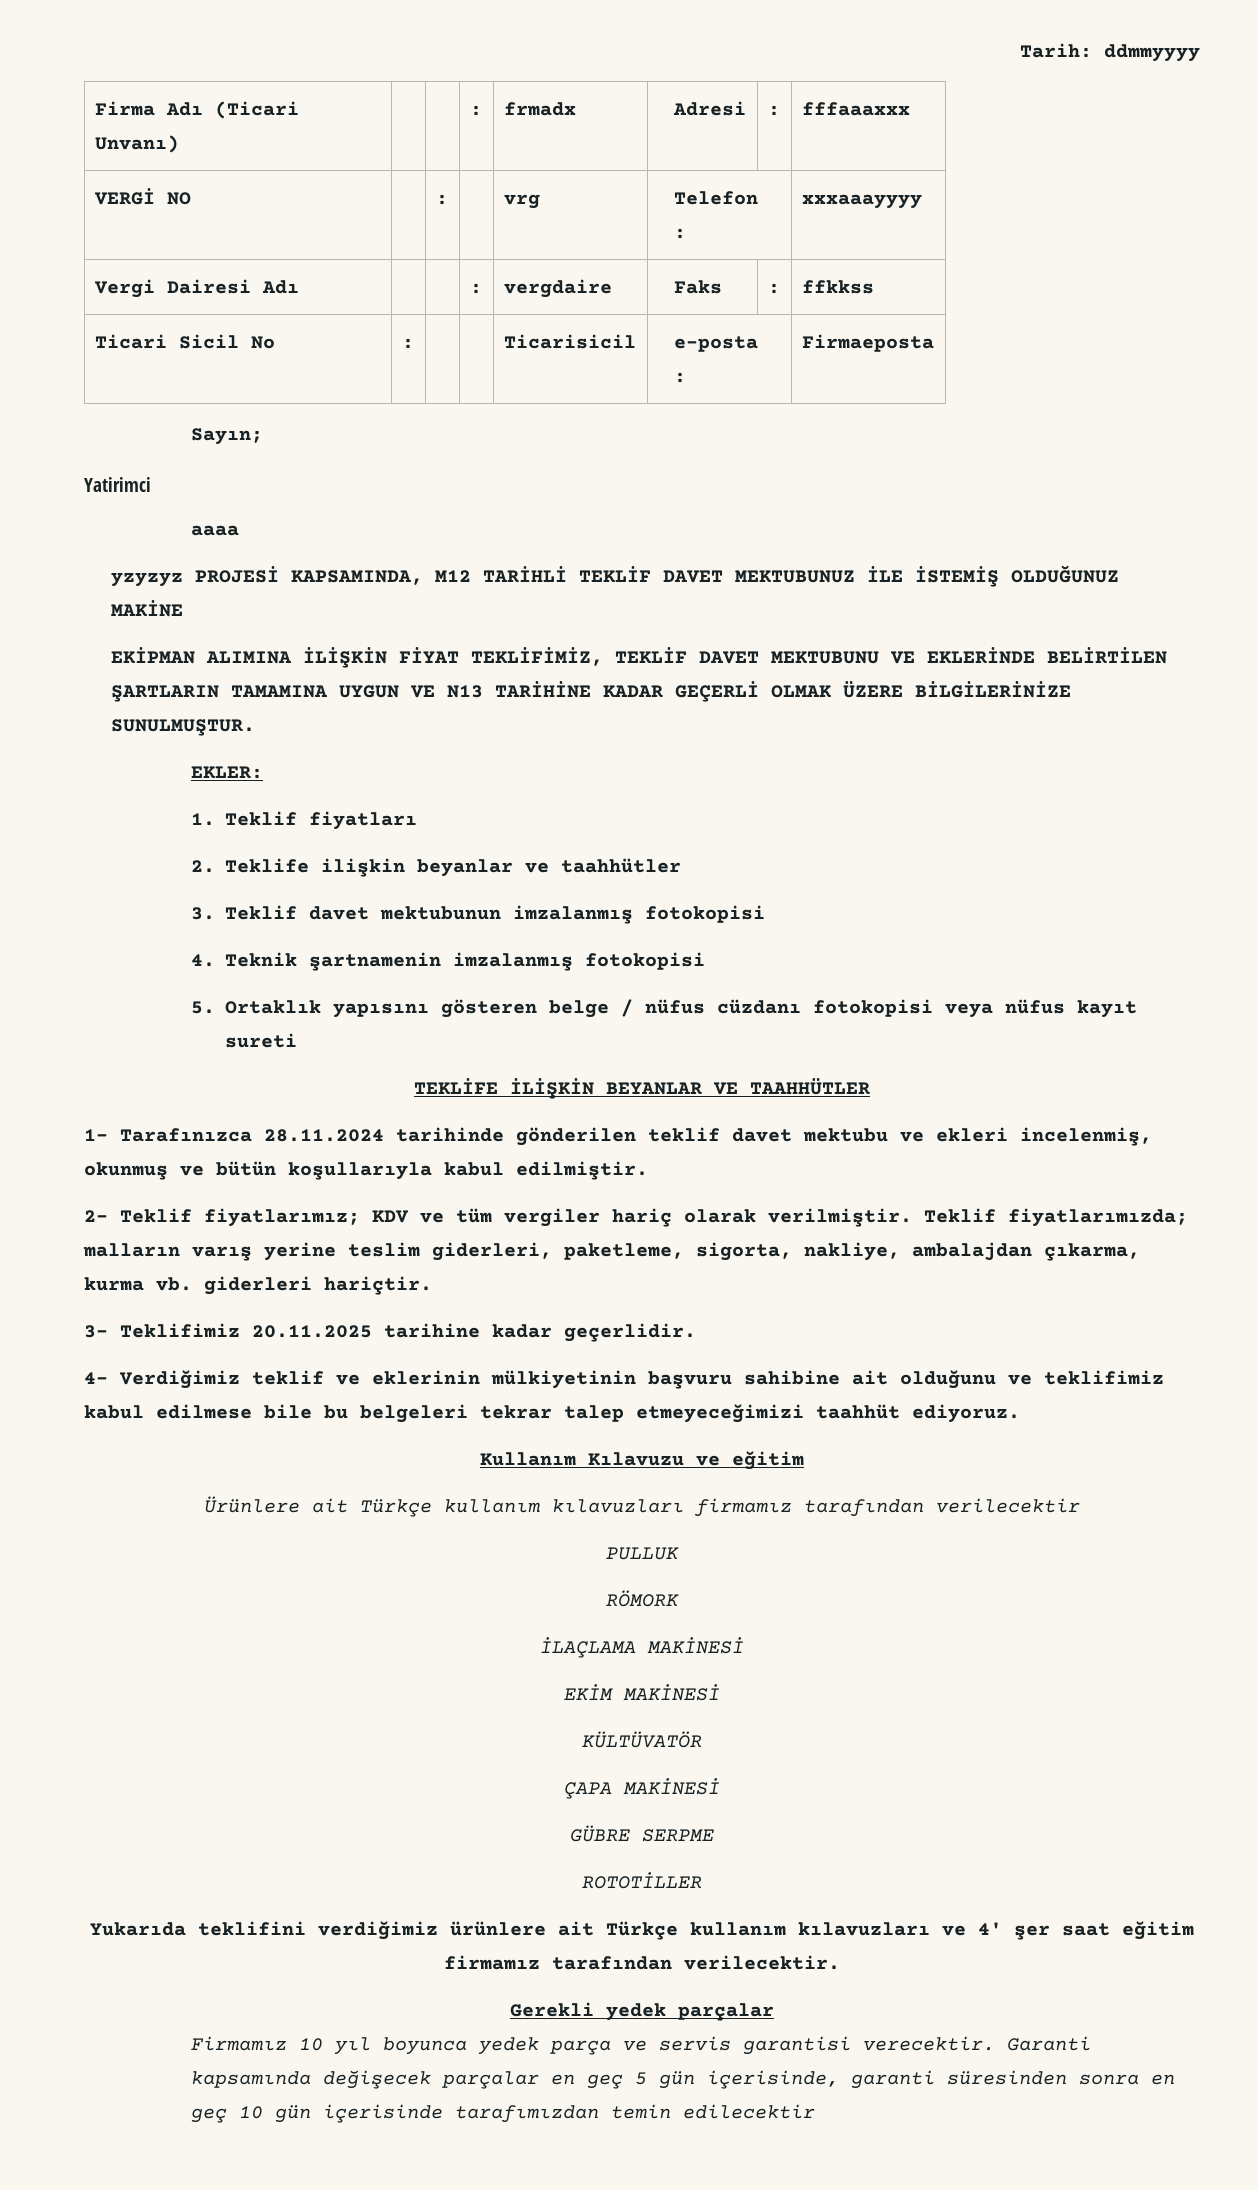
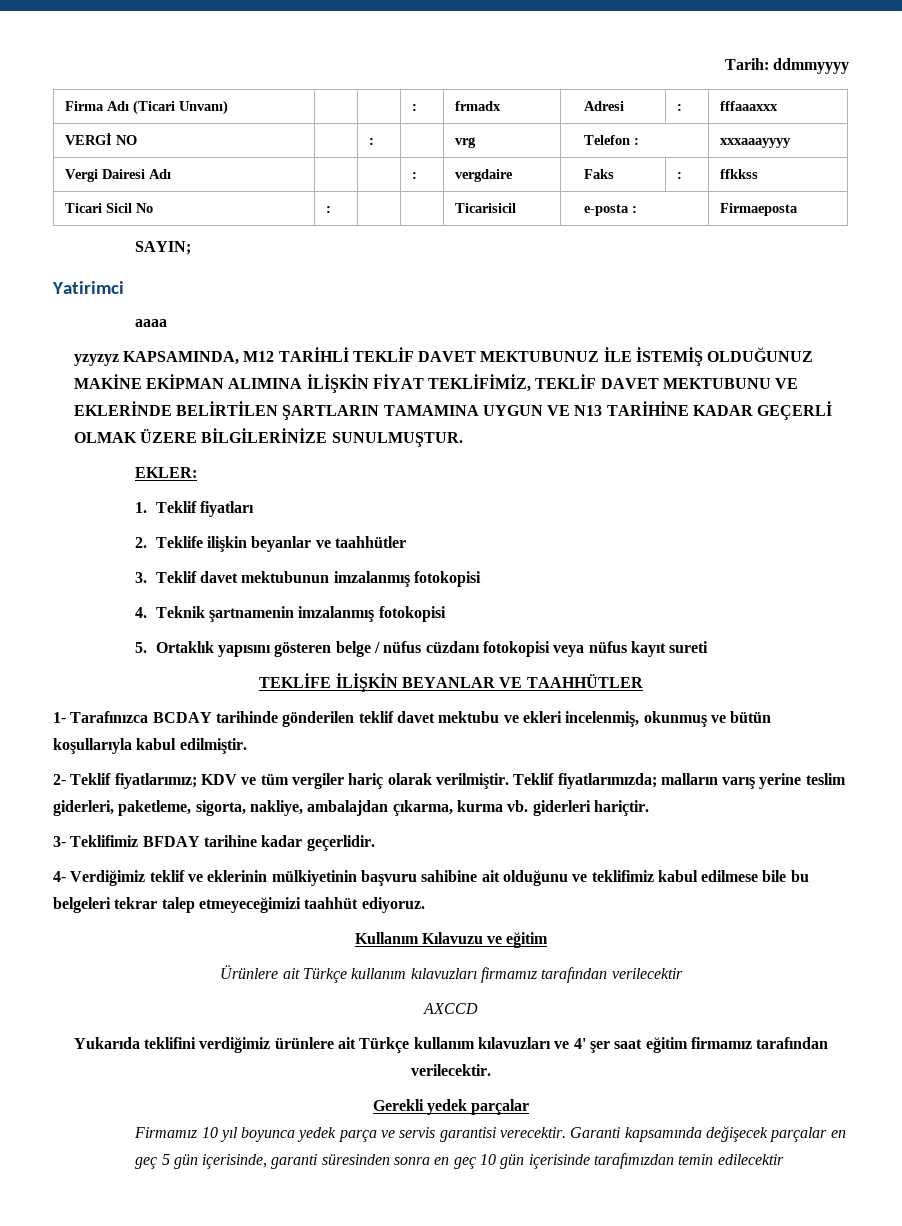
[190,428,263,445] Sayın; -> [135,241,192,255] SAYIN;
[194,566,279,583] PROJESİ -> (119, 360) none
(183, 608) // -> (142, 381) none
[264,1129,384,1142] 28.11.2024 -> [152,712,212,723] BCDAY
[252,1325,372,1338] 20.11.2025 -> [142,836,200,847] BFDAY
[606,1547,679,1560] [606,1590,679,1607] [540,1637,744,1658] [564,1684,720,1701] [582,1731,702,1748] [564,1778,720,1799] [570,1825,714,1842] [582,1872,702,1889] PULLUK // RÖMORK // İLAÇLAMA MAKİNESİ // EKİM MAKİNESİ // KÜLTÜVATÖR // ÇAPA MAKİNESİ // GÜBRE SERPME // ROTOTİLLER -> [423,1003,478,1014] AXCCD

